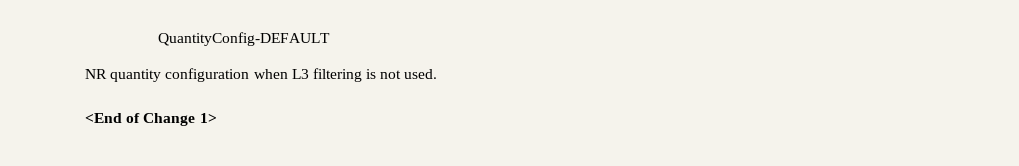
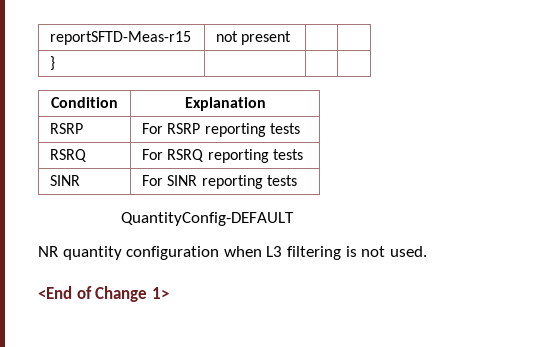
(157, 39) none -> [50,31,192,45] [216,31,292,45] [50,56,56,71] [51,97,118,108] [184,97,266,111] [50,123,84,134] [142,123,300,137] [50,149,88,162] [142,149,303,163] [50,175,81,186] [142,175,297,189] reportSFTD-Meas-r15 | not present | | // } | | | // Condition | Explanation // RSRP | For RSRP reporting tests // RSRQ | For RSRQ reporting tests // SINR | For SINR reporting tests //

